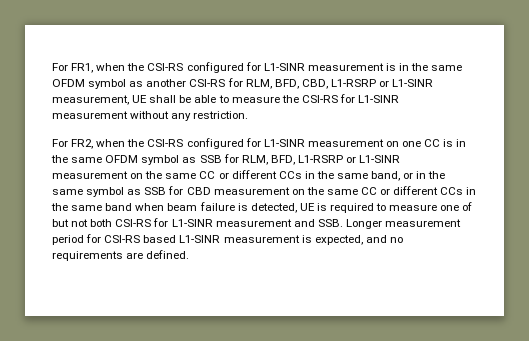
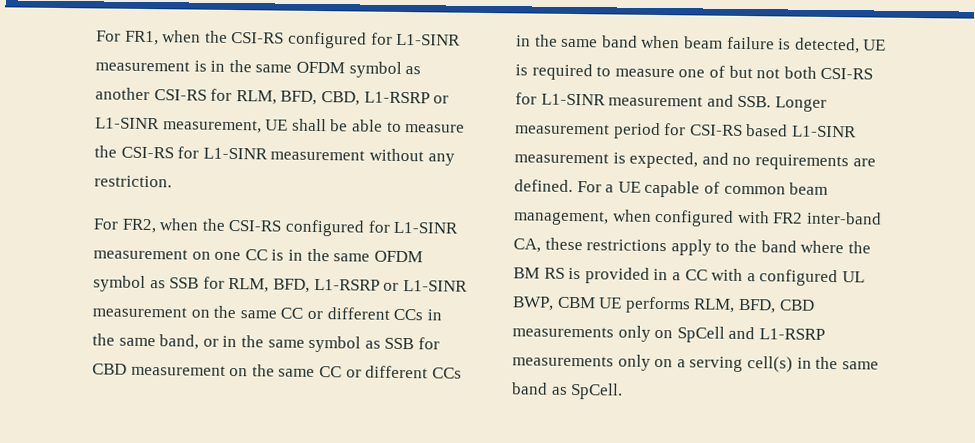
(190, 254) none -> [576,180,829,198] [513,209,882,227] [513,237,871,256] [513,267,865,287] [512,296,815,314] [512,325,825,343] [512,354,879,373] [511,382,624,400] For a UE capable of common beam management, when configured with FR2 inter-band CA, these restrictions apply to the band where the BM RS is provided in a CC with a configured UL BWP, CBM UE performs RLM, BFD, CBD measurements only on SpCell and L1-RSRP measurements only on a serving cell(s) in the same band as SpCell.

